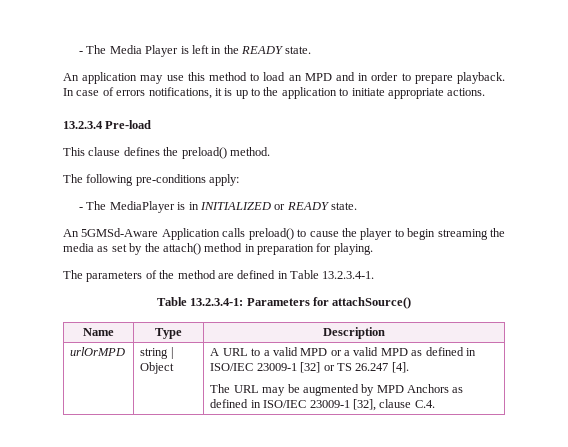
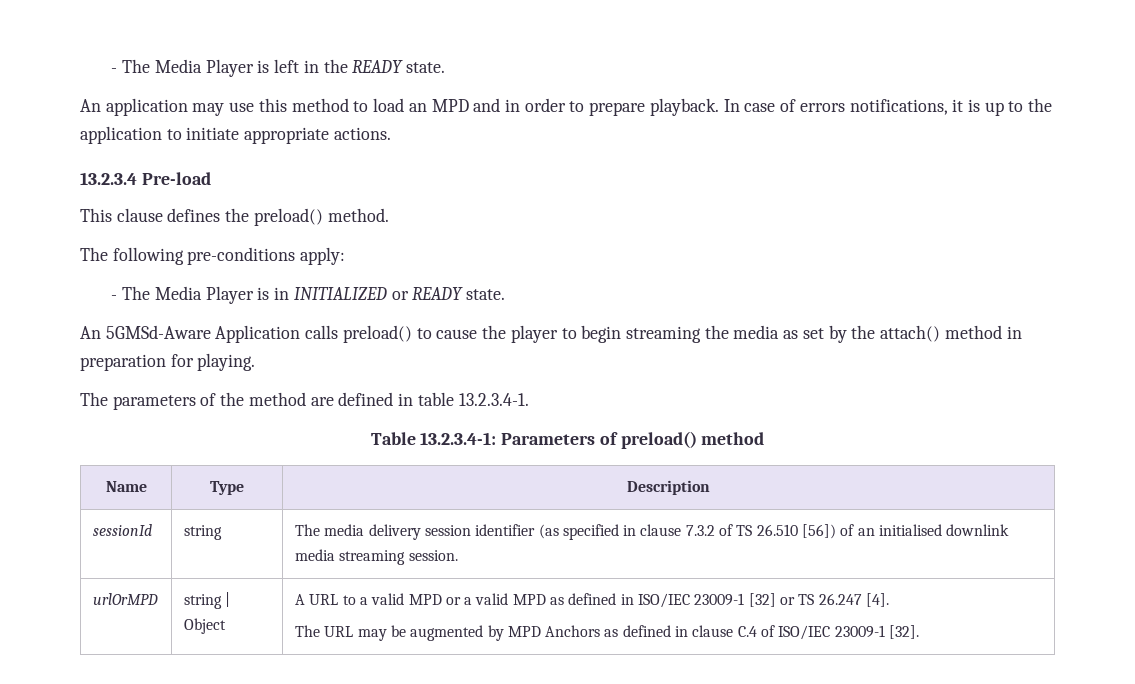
[109,201,175,213] MediaPlayer -> [154,286,254,304] Media Player
[290,270,319,279] Table -> [417,392,454,406] table
[312,297,412,309] for attachSource() -> [599,431,765,449] of preload() method
(385, 333) none -> [92,524,152,536] [183,525,222,540] [294,524,1010,540] [294,549,458,565] // sessionId | string | The media delivery session identifier (as specified in clause 7.3.2 of TS 26.510 [56]) of an initialised downlink media streaming session.
[263,399,435,411] ISO/IEC 23009-1 [32], clause C.4. -> [692,625,920,640] clause C.4 of ISO/IEC 23009-1 [32].

